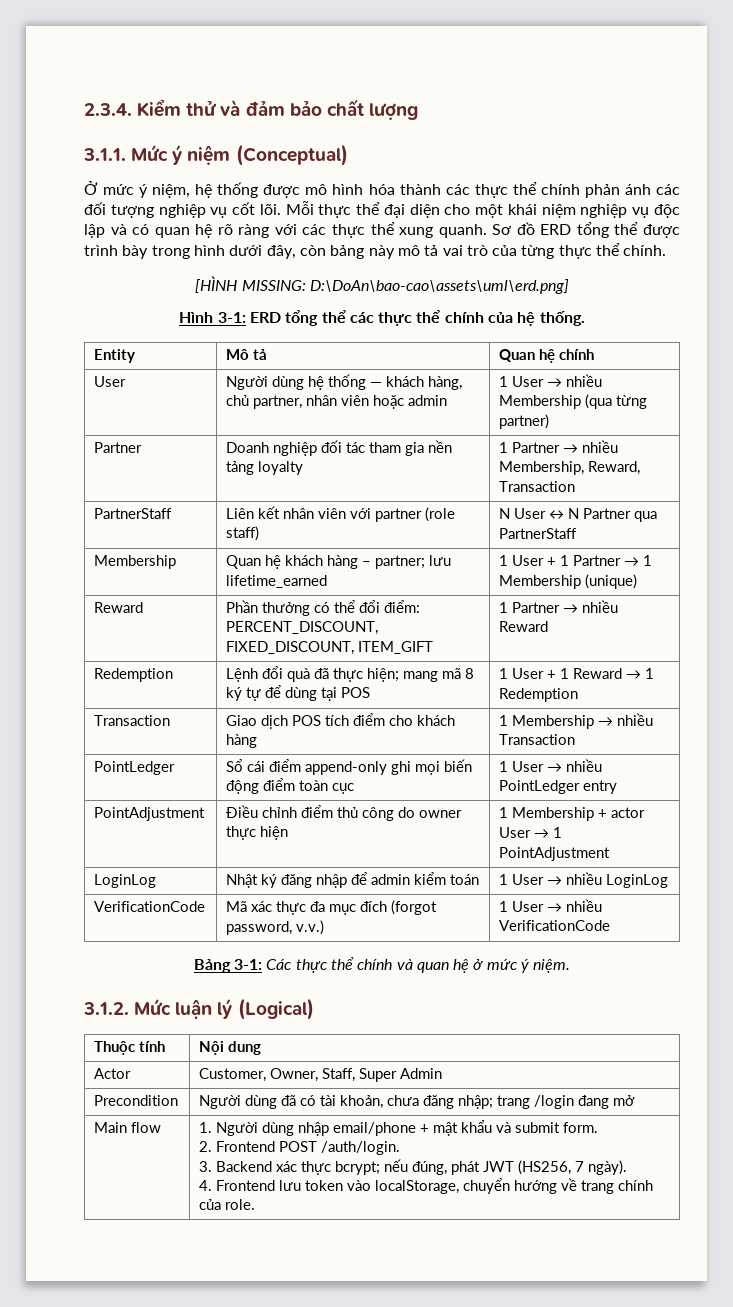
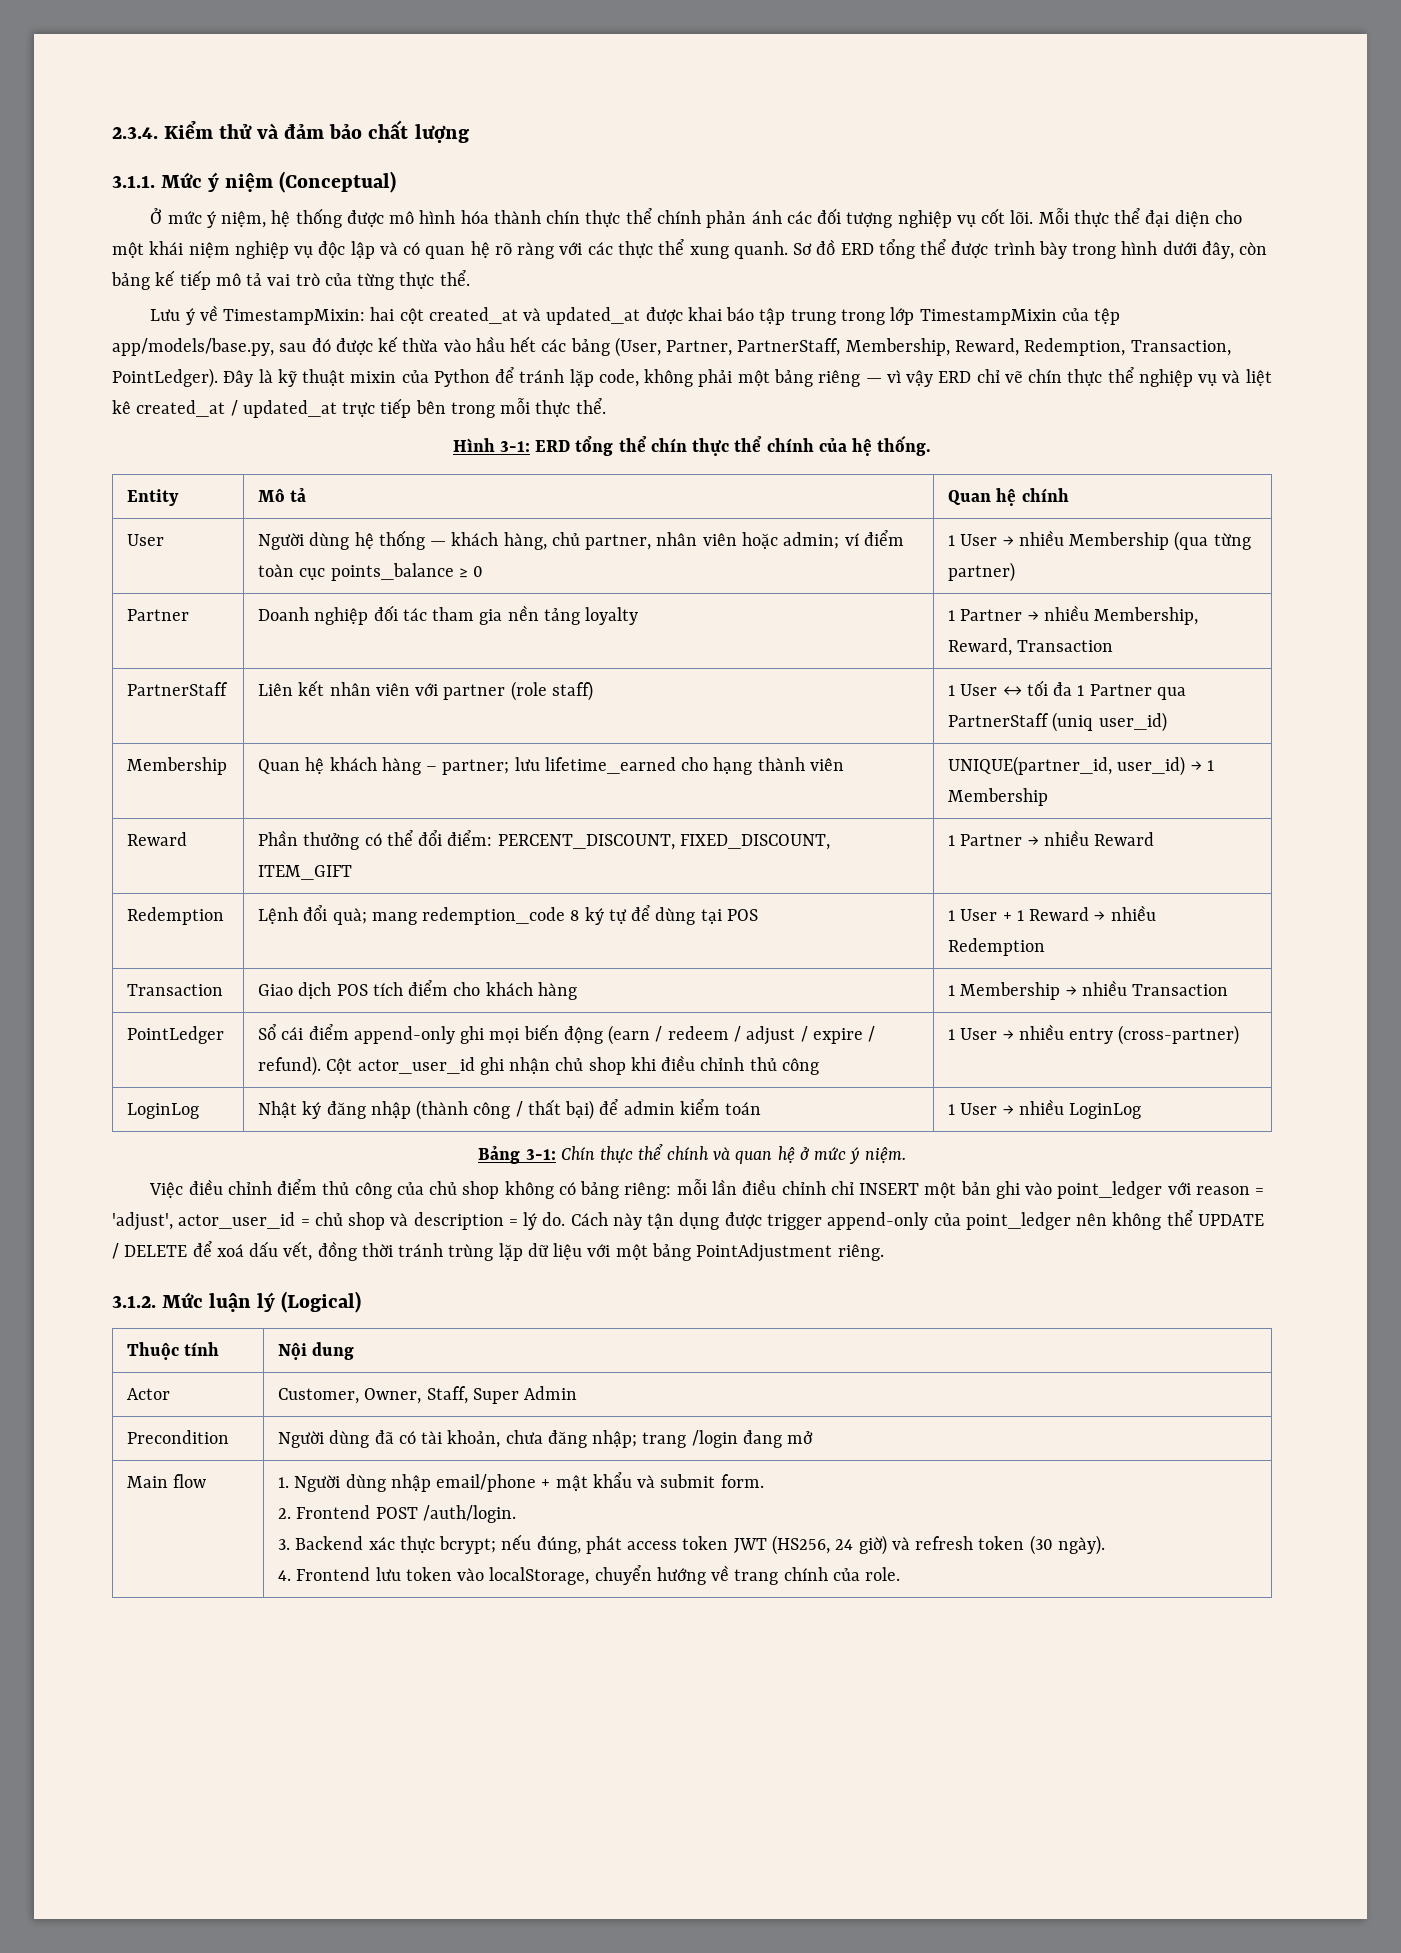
[445,184,470,195] các -> [546,210,581,224] chín
[368,245,395,259] này -> [155,270,211,290] kế tiếp
[596,243,667,256] [195,276,569,294] thể chính. // [HÌNH MISSING: D:\DoAn\bao-cao\assets\uml\erd.png] -> [439,270,470,286] [150,305,1121,325] [112,336,1231,357] [112,367,1272,388] [112,398,606,418] thể. // Lưu ý về TimestampMixin: hai cột created_at và updated_at được khai báo tập trung trong lớp TimestampMixin của tệp app/models/base.py, sau đó được kế thừa vào hầu hết các bảng (User, Partner, PartnerStaff, Membership, Reward, Redemption, Transaction, PointLedger). Đây là kỹ thuật mixin của Python để tránh lặp code, không phải một bảng riêng — vì vậy ERD chỉ vẽ chín thực thể nghiệp vụ và liệt kê created_at / updated_at trực tiếp bên trong mỗi thực thể.
[349,312,374,323] các -> [650,438,687,452] chín
[408,395,448,406] admin -> [783,530,904,549] [258,563,484,581] admin; ví điểm toàn cục points_balance ≥ 0
[499,508,511,519] N -> [948,685,956,696] 1
[568,508,580,519] N -> [1026,680,1085,696] tối đa 1
(578, 533) none -> [1052,712,1167,732] (uniq user_id)
[499,555,622,566] | 1 User + 1 Partner -> [681,757,845,775] [948,756,1186,776] cho hạng thành viên | UNIQUE(partner_id, user_id)
[585,574,638,589] (unique) -> (1049, 797) none
[287,668,462,682] quà đã thực hiện; mang mã -> [332,907,566,925] quà; mang redemption_code
[645,668,655,679] 1 -> [1110,905,1156,921] nhiều
[263,778,355,794] [499,759,603,772] [499,780,581,794] điểm toàn cục | 1 User → nhiều PointLedger -> [608,1025,876,1045] [258,1055,820,1076] [948,1024,1064,1040] (earn / redeem / adjust / expire / refund). Cột actor_user_id ghi nhận chủ shop khi điều chỉnh thủ công | 1 User → nhiều
[94,807,206,821] [226,805,463,821] [226,826,289,840] [499,807,646,821] [499,827,563,838] [499,847,611,861] // PointAdjustment | Điều chỉnh điểm thủ công do owner thực hiện | 1 Membership + actor User → 1 PointAdjustment -> [1118,1025,1240,1045] (cross-partner)
(348, 881) none -> [416,1099,595,1120] (thành công / thất bại)
[94,901,206,912] [226,900,438,915] [226,920,325,935] [499,899,603,912] [499,920,611,931] // VerificationCode | Mã xác thực đa mục đích (forgot password, v.v.) | 1 User → nhiều VerificationCode -> (1142, 1111) none
[266,959,292,970] Các -> [560,1146,595,1160] Chín
(571, 966) none -> [149,1179,1265,1199] [112,1210,1264,1231] [112,1241,884,1262] // Việc điều chỉnh điểm thủ công của chủ shop không có bảng riêng: mỗi lần điều chỉnh chỉ INSERT một bản ghi vào point_ledger với reason = 'adjust', actor_user_id = chủ shop và description = lý do. Cách này tận dụng được trigger append-only của point_ledger nên không thể UPDATE / DELETE để xoá dấu vết, đồng thời tránh trùng lặp dữ liệu với một bảng PointAdjustment riêng.
[483,1160,585,1175] JWT (HS256, 7 -> [627,1535,1053,1555] access token JWT (HS256, 24 giờ) và refresh token (30

